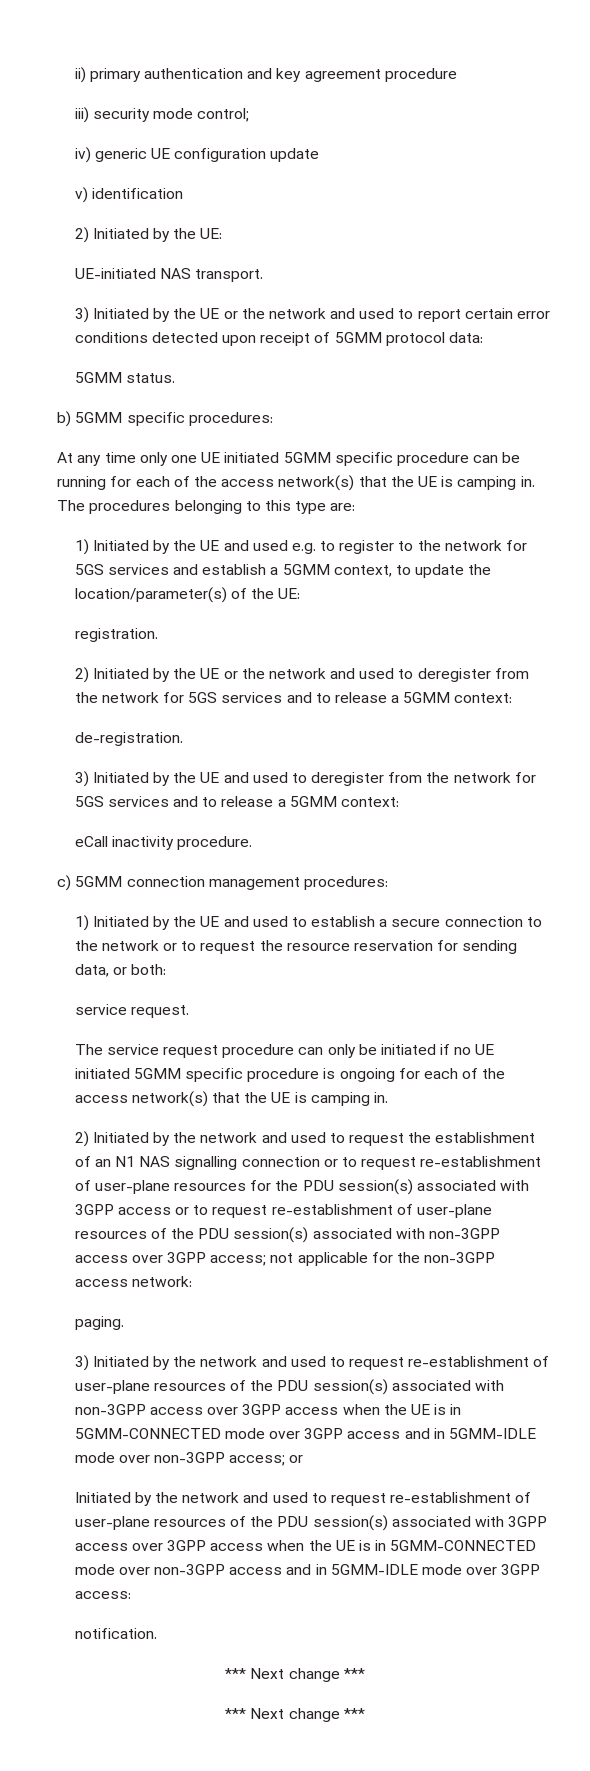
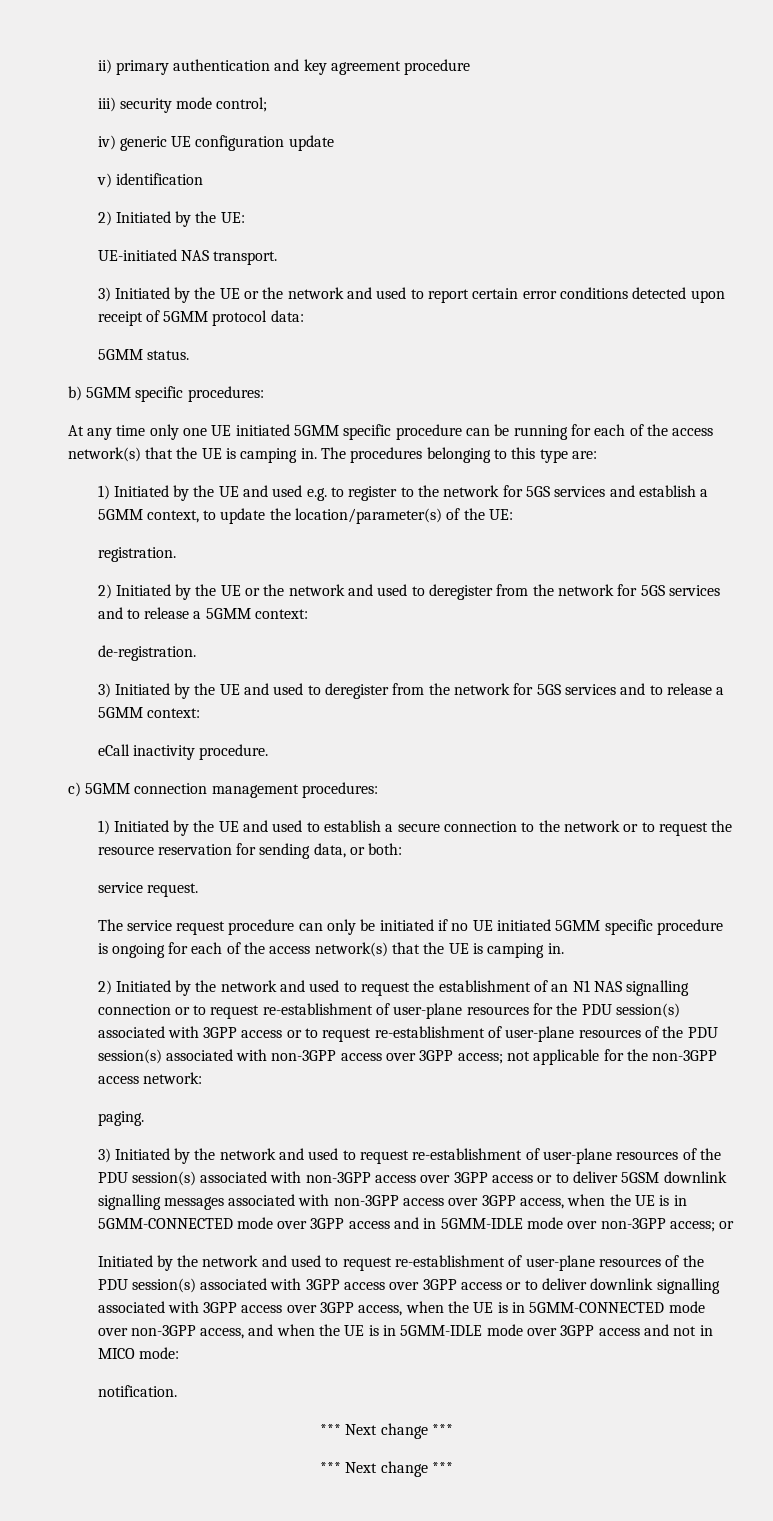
(339, 1411) none -> [537,1171,727,1183] [97,1194,565,1210] or to deliver 5GSM downlink signalling messages associated with non-3GPP access over 3GPP access,
(264, 1547) none -> [506,1278,720,1294] [97,1301,403,1316] or to deliver downlink signalling associated with 3GPP access over 3GPP access,
[229,1564,312,1575] access and -> [200,1324,379,1339] access, and when the UE is
[74,1591,131,1599] access: -> [598,1324,713,1336] [97,1347,179,1359] access and not in MICO mode:

